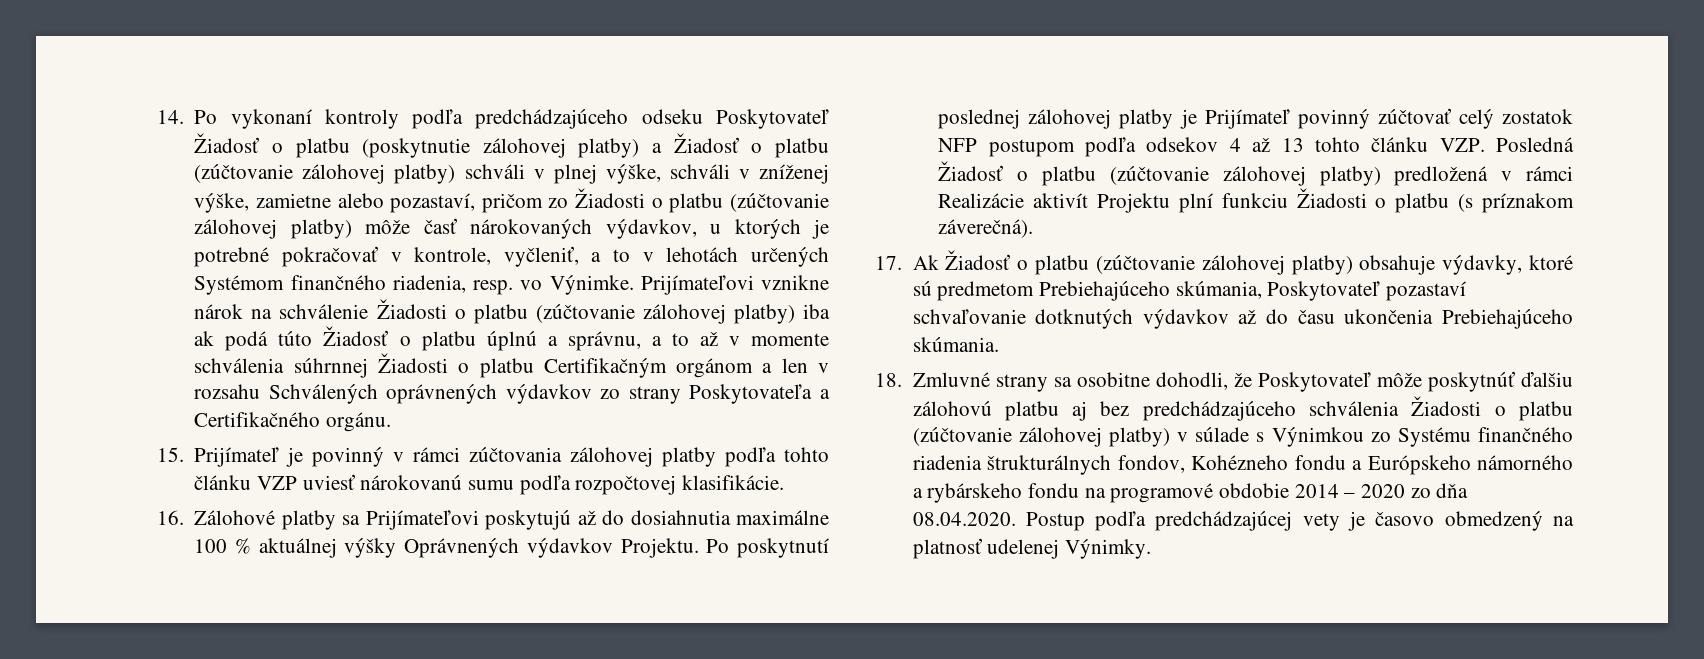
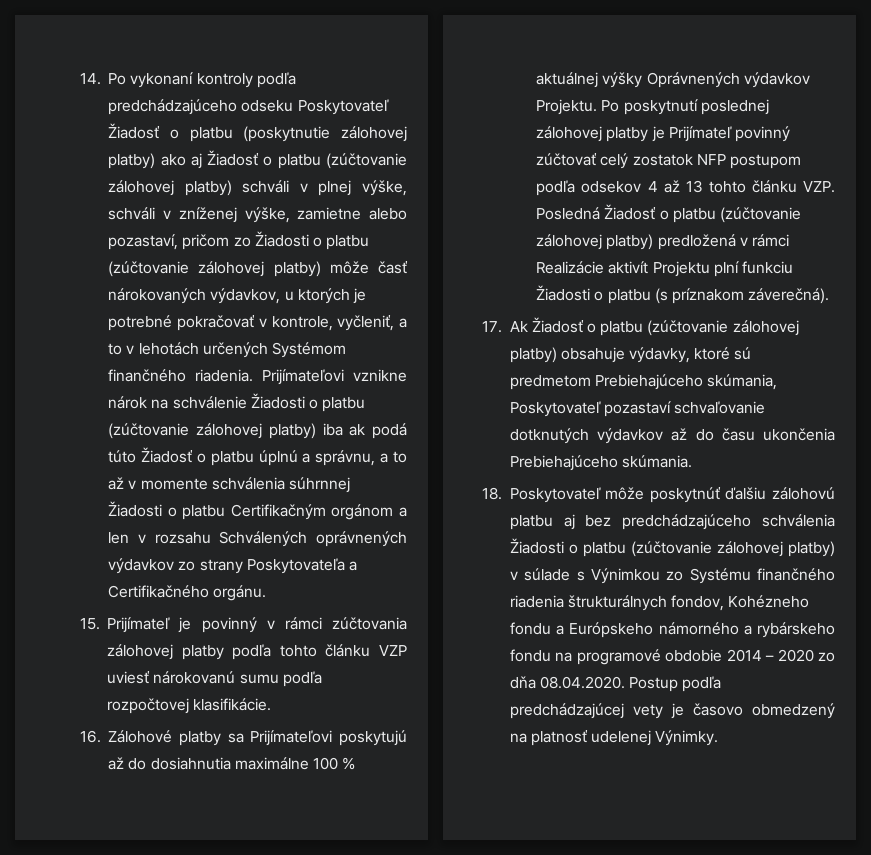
[652,143,663,153] a -> [160,153,202,169] ako aj
[392,275,634,295] riadenia, resp. vo Výnimke. -> [195,369,254,382] riadenia.
[912,372,1252,392] Zmluvné strany sa osobitne dohodli, že -> (502, 493) none

